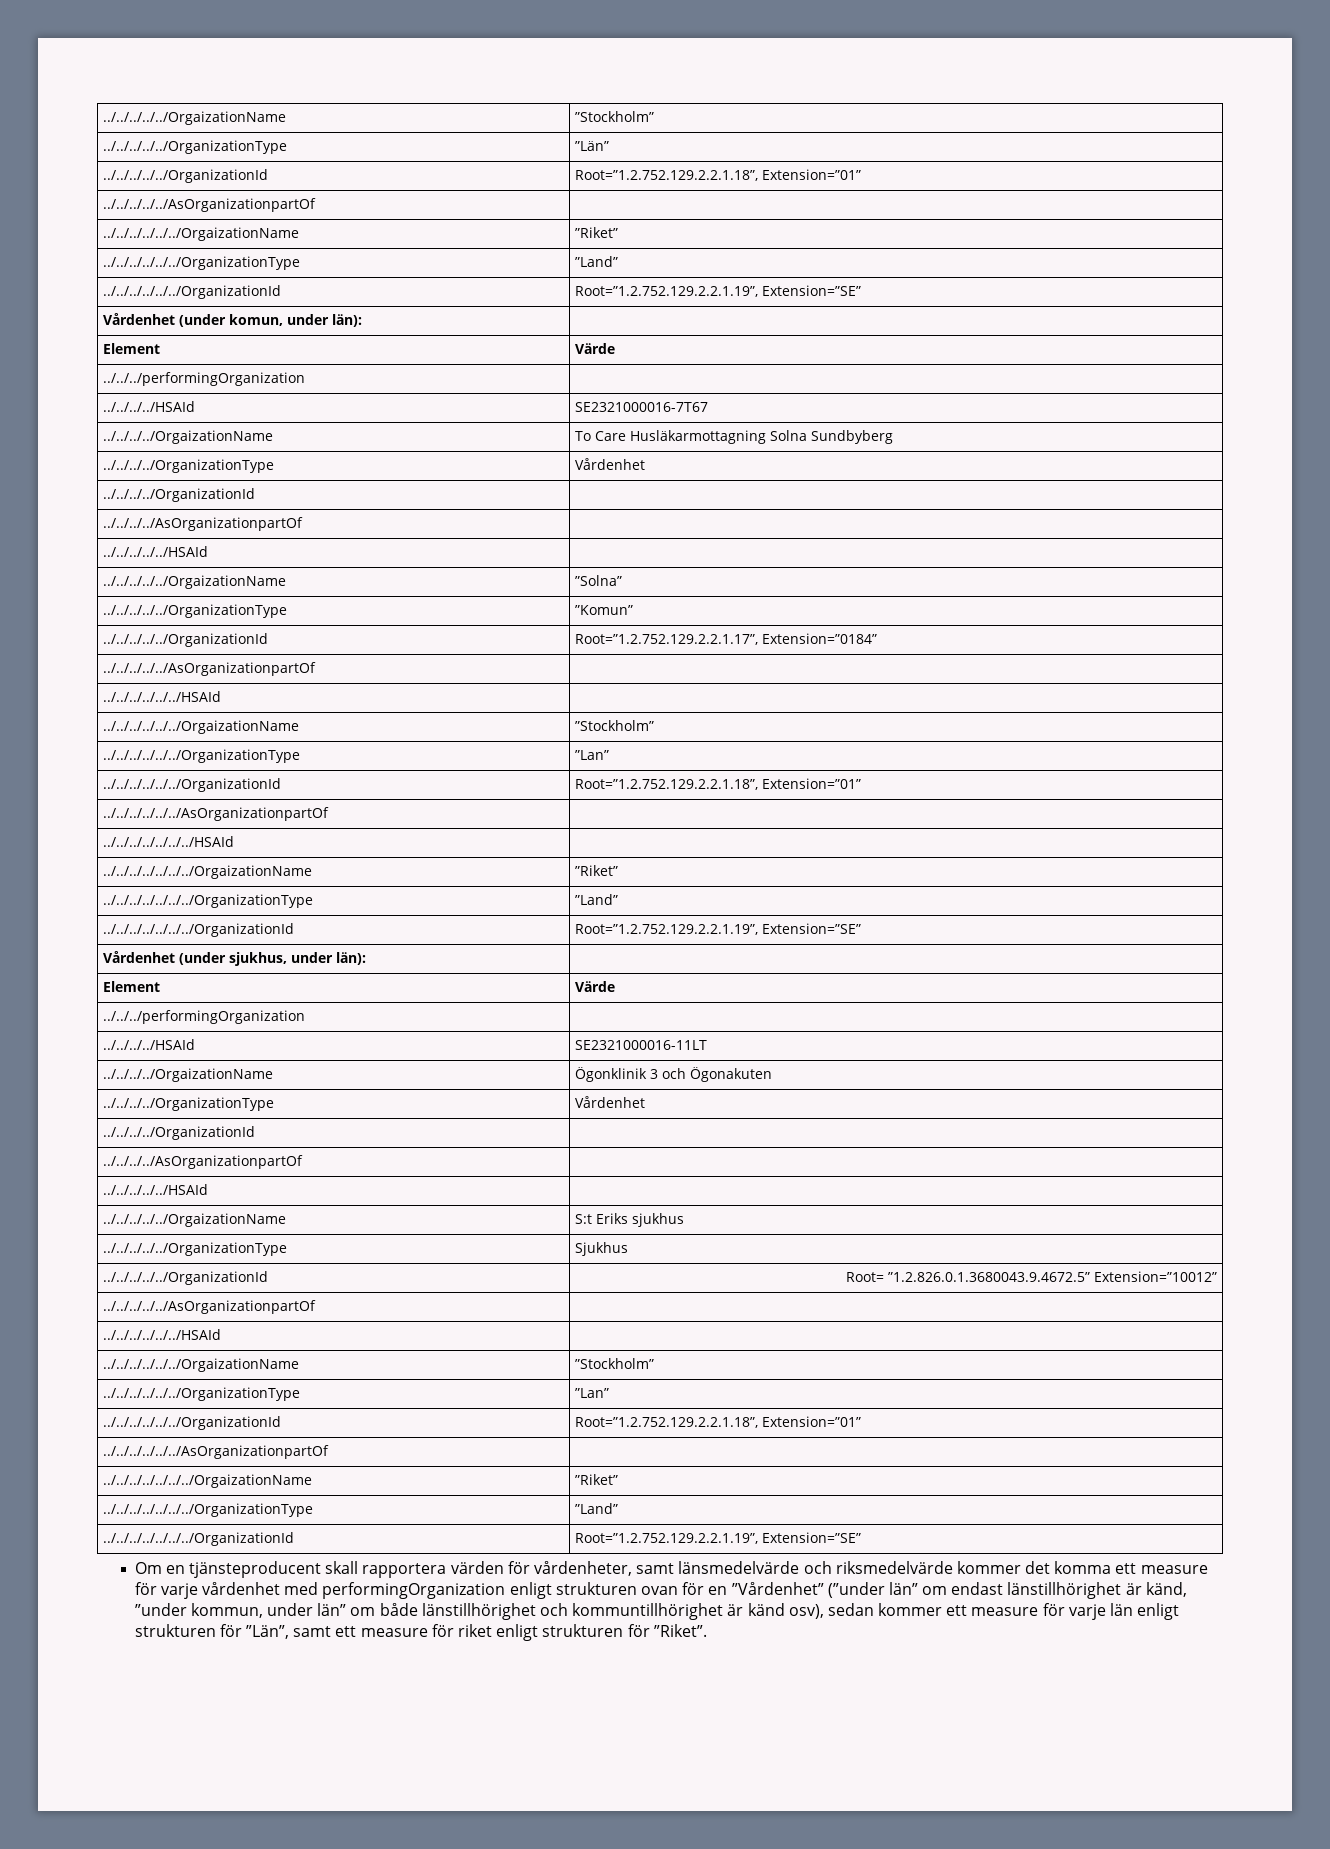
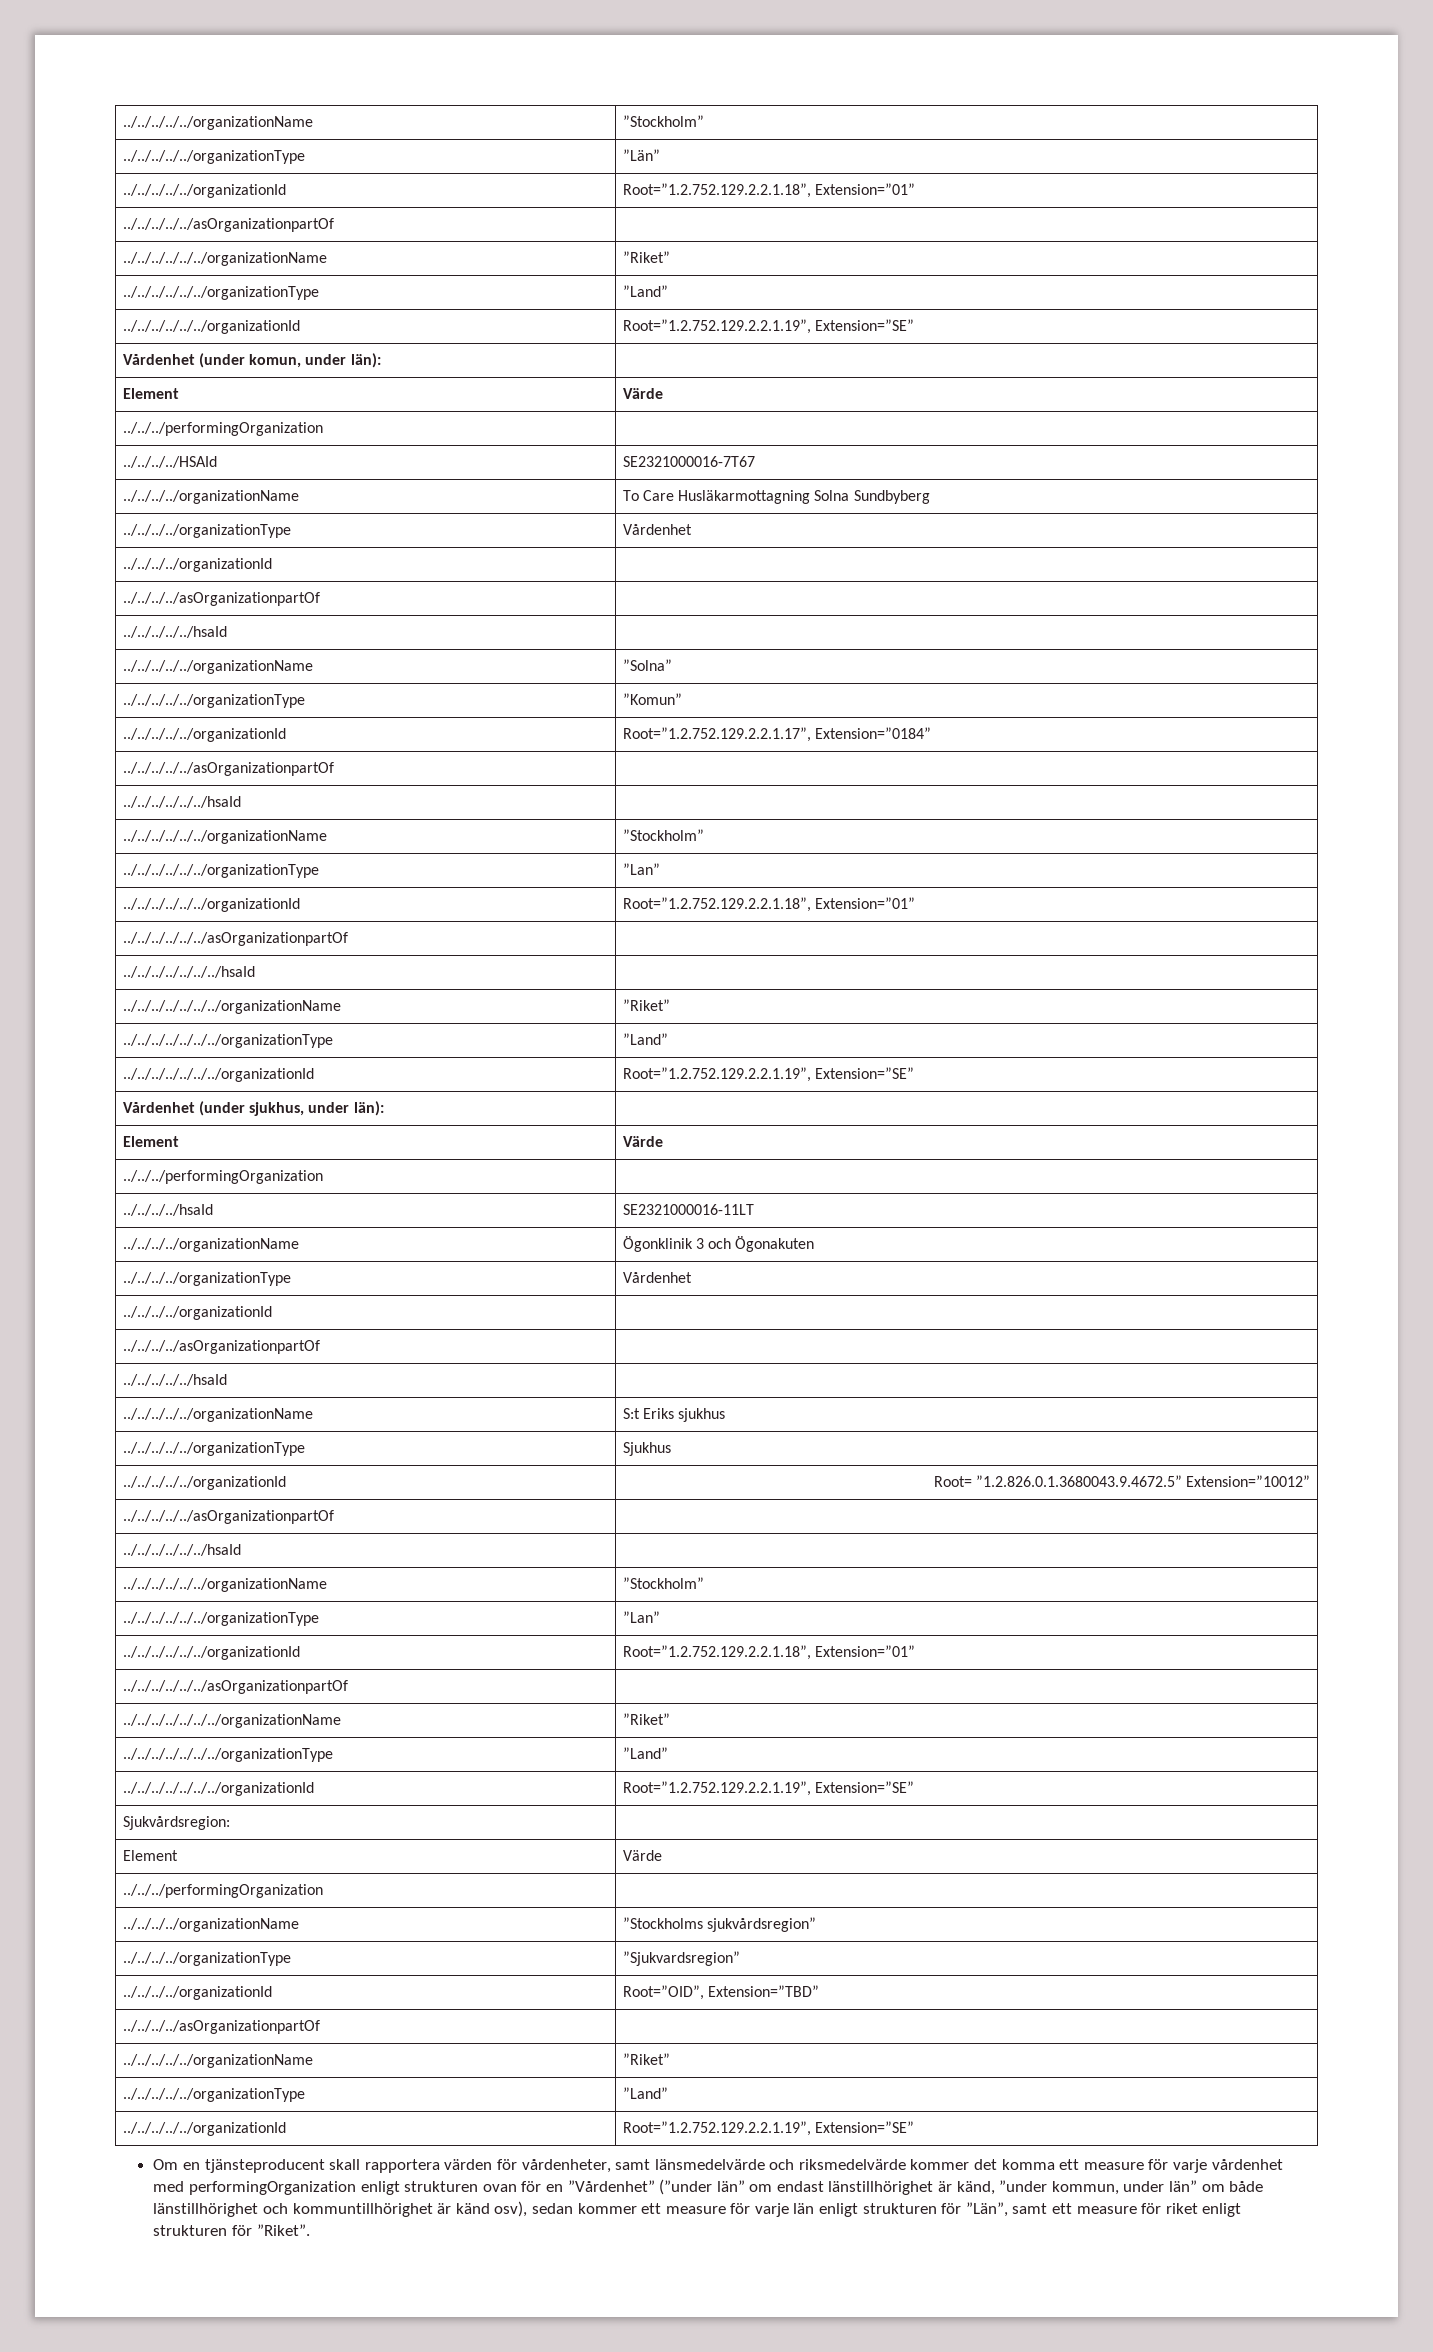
[103,111,287,125] [575,111,655,122] [103,140,288,154] ../../../../../OrgaizationName | ”Stockholm” // ../../../../../OrganizationType -> [122,116,313,130] [622,115,704,127] [122,150,305,164] ../../../../../organizationName | ”Stockholm” // ../../../../../organizationType
[103,169,269,183] [575,169,862,181] [103,198,317,212] [103,227,300,241] [575,227,619,238] [103,256,301,270] [575,256,619,267] [103,285,282,299] ../../../../../OrganizationId | Root=”1.2.752.129.2.2.1.18”, Extension=”01” // ../../../../../AsOrganizationpartOf | // ../../../../../../OrgaizationName | ”Riket” // ../../../../../../OrganizationType | ”Land” // ../../../../../../OrganizationId -> [122,184,286,198] [622,183,915,198] [122,218,334,232] [122,252,327,266] [622,251,670,263] [122,286,319,300] [622,285,668,297] [122,320,300,334] ../../../../../organizationId | Root=”1.2.752.129.2.2.1.18”, Extension=”01” // ../../../../../asOrganizationpartOf | // ../../../../../../organizationName | ”Riket” // ../../../../../../organizationType | ”Land” // ../../../../../../organizationId
[103,430,274,444] ../../../../OrgaizationName -> [122,490,299,504] ../../../../organizationName
[103,459,275,473] [575,458,646,470] [103,488,256,502] [103,517,304,531] [103,546,209,557] [103,575,287,589] ../../../../OrganizationType | Vårdenhet // ../../../../OrganizationId | // ../../../../AsOrganizationpartOf | // ../../../../../HSAId | // ../../../../../OrgaizationName -> [122,524,291,538] [622,524,692,535] [122,558,272,572] [122,592,320,606] [122,626,227,638] [122,660,313,674] ../../../../organizationType | Vårdenhet // ../../../../organizationId | // ../../../../asOrganizationpartOf | // ../../../../../hsaId | // ../../../../../organizationName
[103,604,288,618] ../../../../../OrganizationType -> [122,694,305,708] ../../../../../organizationType
[103,633,269,647] ../../../../../OrganizationId -> [122,728,286,742] ../../../../../organizationId
[103,662,317,676] [103,691,222,702] [103,720,300,734] [575,720,655,731] [103,749,301,763] [575,750,610,760] [103,778,282,792] [575,778,862,790] [103,807,330,821] [103,836,235,847] [103,865,313,879] [575,865,619,876] [103,894,314,908] [575,894,619,905] [103,923,295,937] ../../../../../AsOrganizationpartOf | // ../../../../../../HSAId | // ../../../../../../OrgaizationName | ”Stockholm” // ../../../../../../OrganizationType | ”Lan” // ../../../../../../OrganizationId | Root=”1.2.752.129.2.2.1.18”, Extension=”01” // ../../../../../../AsOrganizationpartOf | // ../../../../../../../HSAId | // ../../../../../../../OrgaizationName | ”Riket” // ../../../../../../../OrganizationType | ”Land” // ../../../../../../../OrganizationId -> [122,762,334,776] [122,796,241,808] [122,830,327,844] [622,829,704,841] [122,864,319,878] [622,863,660,875] [122,898,300,912] [622,897,915,912] [122,932,348,946] [122,966,255,978] [122,1000,341,1014] [622,999,670,1011] [122,1034,333,1048] [622,1033,668,1045] [122,1068,314,1082] ../../../../../asOrganizationpartOf | // ../../../../../../hsaId | // ../../../../../../organizationName | ”Stockholm” // ../../../../../../organizationType | ”Lan” // ../../../../../../organizationId | Root=”1.2.752.129.2.2.1.18”, Extension=”01” // ../../../../../../asOrganizationpartOf | // ../../../../../../../hsaId | // ../../../../../../../organizationName | ”Riket” // ../../../../../../../organizationType | ”Land” // ../../../../../../../organizationId
[103,1039,196,1050] ../../../../HSAId -> [122,1204,213,1216] ../../../../hsaId
[103,1068,274,1082] ../../../../OrgaizationName -> [122,1238,299,1252] ../../../../organizationName
[103,1097,275,1111] [575,1096,646,1108] [103,1126,256,1140] [103,1155,304,1169] [103,1184,209,1195] [103,1213,287,1227] ../../../../OrganizationType | Vårdenhet // ../../../../OrganizationId | // ../../../../AsOrganizationpartOf | // ../../../../../HSAId | // ../../../../../OrgaizationName -> [122,1272,291,1286] [622,1272,692,1283] [122,1306,272,1320] [122,1340,320,1354] [122,1374,227,1386] [122,1408,313,1422] ../../../../organizationType | Vårdenhet // ../../../../organizationId | // ../../../../asOrganizationpartOf | // ../../../../../hsaId | // ../../../../../organizationName
[103,1242,288,1256] ../../../../../OrganizationType -> [122,1442,305,1456] ../../../../../organizationType
[103,1271,269,1285] ../../../../../OrganizationId -> [122,1476,286,1490] ../../../../../organizationId
[103,1300,317,1314] [103,1329,222,1340] [103,1358,300,1372] [575,1358,655,1369] [103,1387,301,1401] [575,1388,610,1398] [103,1416,282,1430] [575,1416,862,1428] [103,1445,330,1459] [103,1474,313,1488] [575,1474,619,1485] [103,1503,314,1517] [575,1503,619,1514] [103,1532,295,1546] ../../../../../AsOrganizationpartOf | // ../../../../../../HSAId | // ../../../../../../OrgaizationName | ”Stockholm” // ../../../../../../OrganizationType | ”Lan” // ../../../../../../OrganizationId | Root=”1.2.752.129.2.2.1.18”, Extension=”01” // ../../../../../../AsOrganizationpartOf | // ../../../../../../../OrgaizationName | ”Riket” // ../../../../../../../OrganizationType | ”Land” // ../../../../../../../OrganizationId -> [122,1510,334,1524] [122,1544,241,1556] [122,1578,327,1592] [622,1577,704,1589] [122,1612,319,1626] [622,1611,660,1623] [122,1646,300,1660] [622,1645,915,1660] [122,1680,348,1694] [122,1714,341,1728] [622,1713,670,1725] [122,1748,333,1762] [622,1747,668,1759] [122,1782,314,1796] [622,1781,914,1796] [122,1816,230,1830] [122,1850,178,1861] [622,1850,662,1861] [122,1884,323,1898] [122,1918,299,1932] [622,1917,816,1932] [122,1952,291,1966] [622,1951,740,1966] [122,1986,272,2000] [622,1985,819,2000] [122,2020,320,2034] [122,2054,313,2068] [622,2053,670,2065] [122,2088,305,2102] [622,2087,668,2099] [122,2122,286,2136] ../../../../../asOrganizationpartOf | // ../../../../../../hsaId | // ../../../../../../organizationName | ”Stockholm” // ../../../../../../organizationType | ”Lan” // ../../../../../../organizationId | Root=”1.2.752.129.2.2.1.18”, Extension=”01” // ../../../../../../asOrganizationpartOf | // ../../../../../../../organizationName | ”Riket” // ../../../../../../../organizationType | ”Land” // ../../../../../../../organizationId | Root=”1.2.752.129.2.2.1.19”, Extension=”SE” // Sjukvårdsregion: | // Element | Värde // ../../../performingOrganization | // ../../../../organizationName | ”Stockholms sjukvårdsregion” // ../../../../organizationType | ”Sjukvardsregion” // ../../../../organizationId | Root=”OID”, Extension=”TBD” // ../../../../asOrganizationpartOf | // ../../../../../organizationName | ”Riket” // ../../../../../organizationType | ”Land” // ../../../../../organizationId

